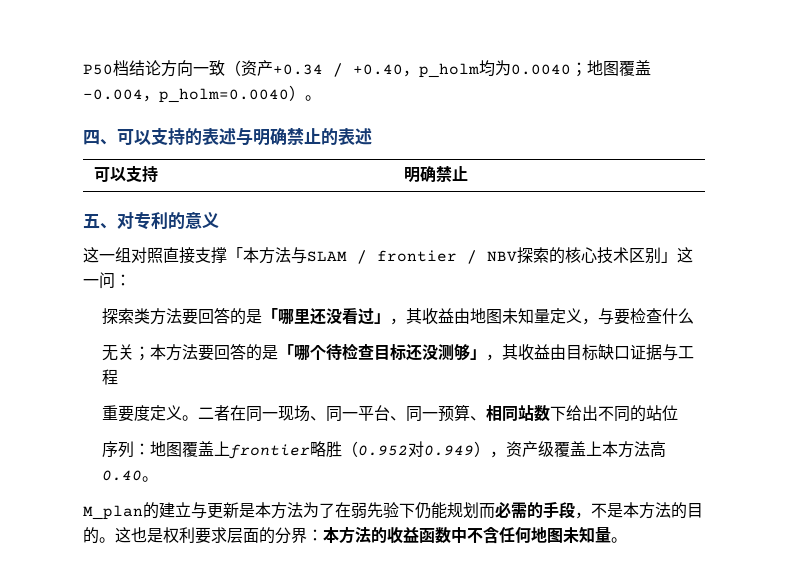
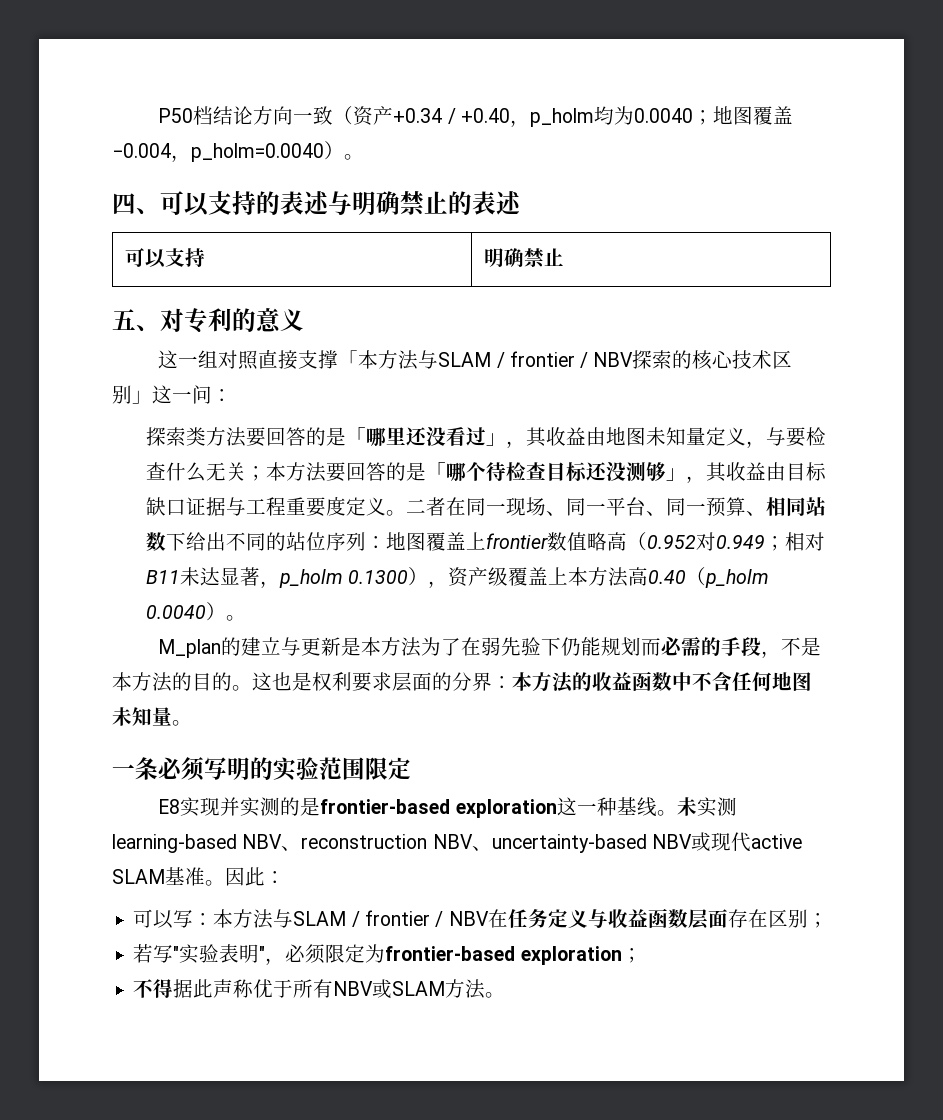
(694, 316) // -> (206, 472) none
(118, 377) // -> (286, 506) none
(678, 413) // -> (326, 541) none
[309,441,342,457] 略胜 -> [546,532,627,551] 数值略高
(474, 450) none -> [764,532,825,551] [145,567,409,588] ；相对B11未达显著，p_holm 0.1300
(142, 475) none -> [686,567,770,588] [145,602,226,621] （p_holm 0.0040）
(627, 540) none -> [112,757,411,781] [158,797,737,818] [112,832,802,853] [112,867,285,886] [133,908,828,929] [133,944,642,965] [133,979,506,999] // 一条必须写明的实验范围限定 // E8实现并实测的是frontier-based exploration这一种基线。未实测learning-based NBV、reconstruction NBV、uncertainty-based NBV或现代active SLAM基准。因此： // 可以写：本方法与SLAM / frontier / NBV在任务定义与收益函数层面存在区别； // 若写"实验表明"，必须限定为frontier-based exploration； // 不得据此声称优于所有NBV或SLAM方法。

